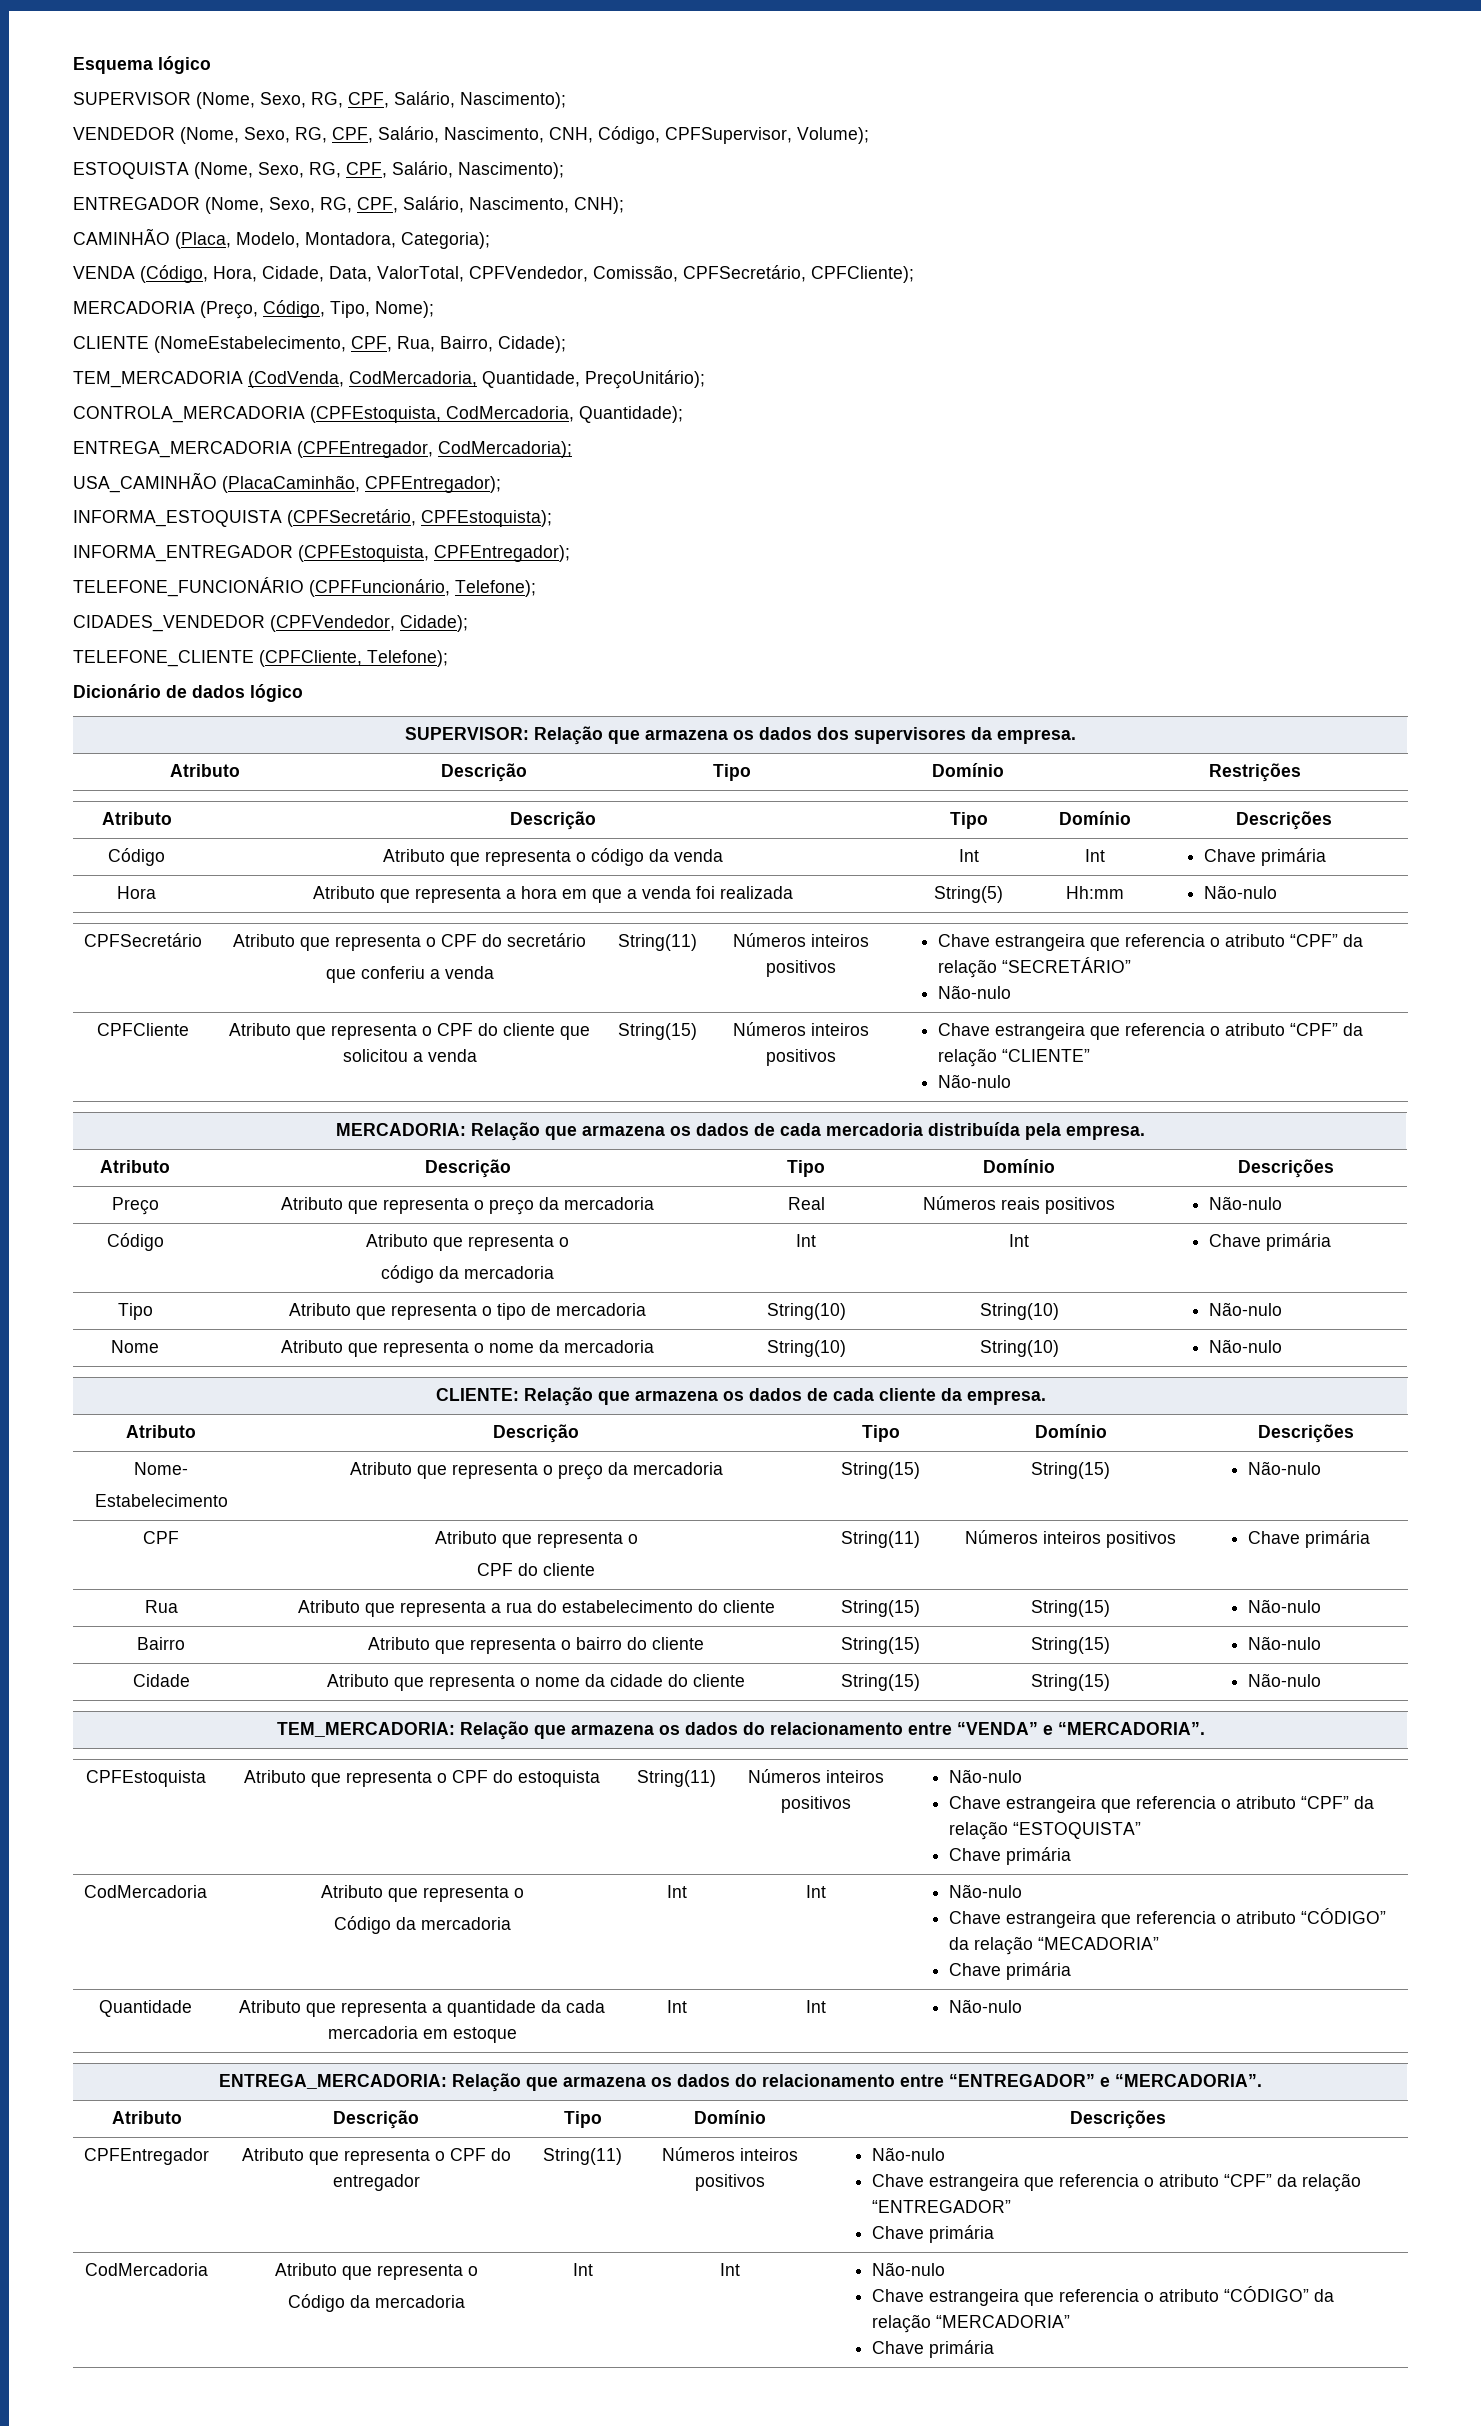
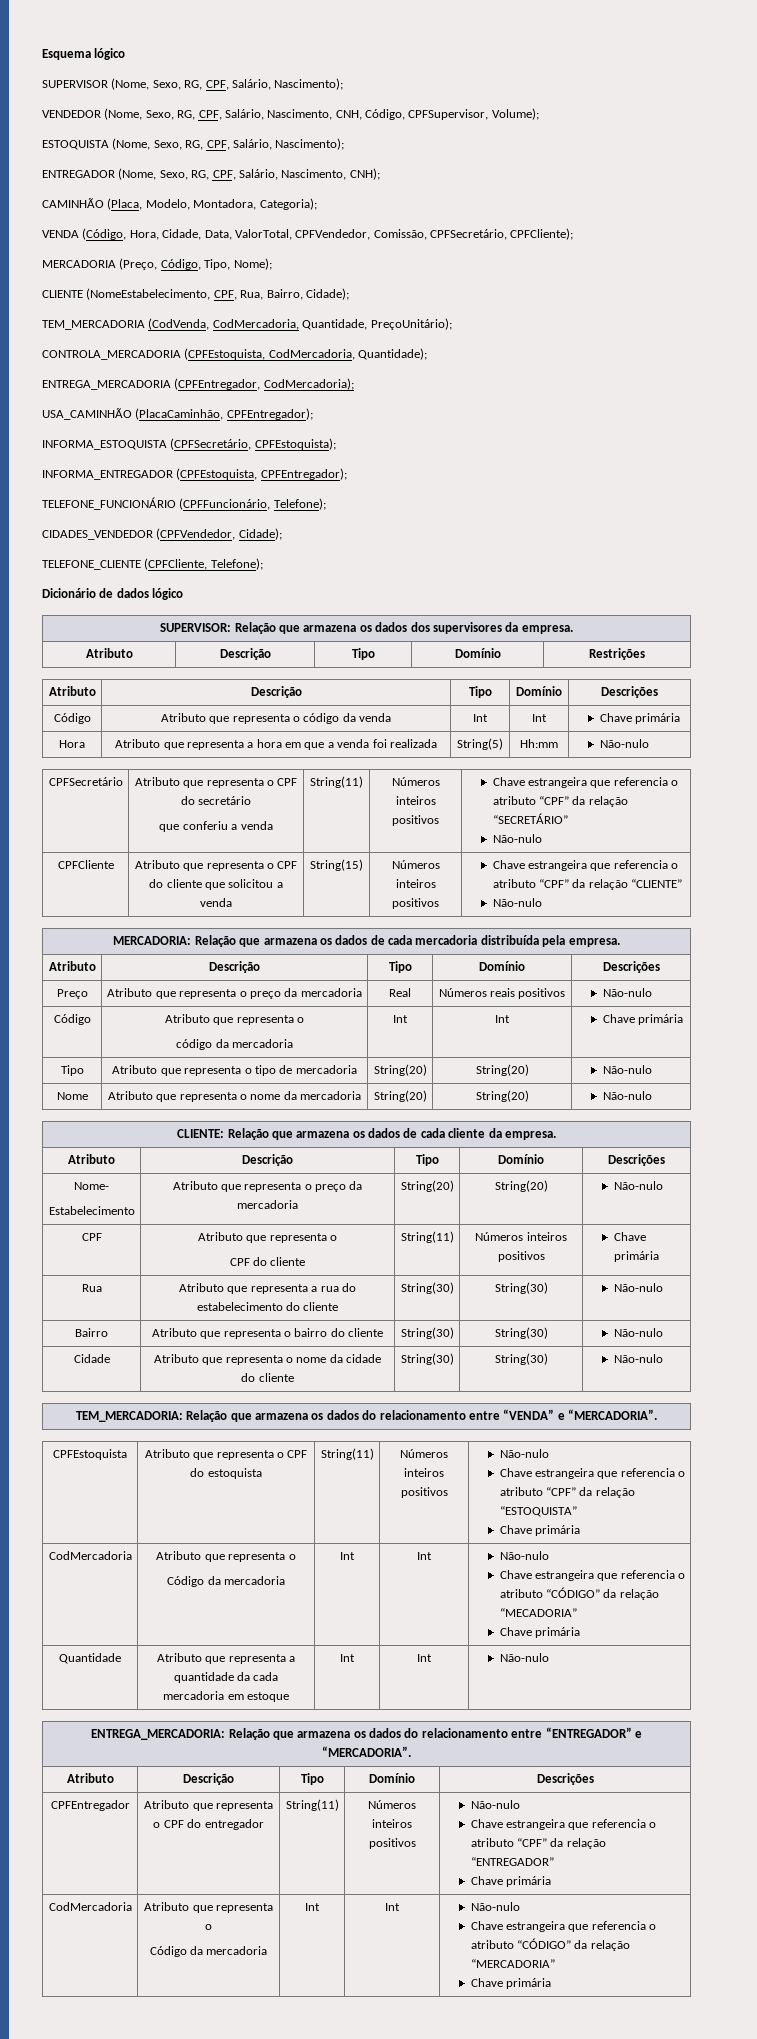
[766,1303,846,1320] [979,1303,1059,1320] String(10) | String(10) -> [373,1064,427,1076] [475,1064,529,1076] String(20) | String(20)
[766,1340,846,1357] [979,1340,1059,1357] String(10) | String(10) -> [373,1090,427,1102] [475,1090,529,1102] String(20) | String(20)
[841,1462,920,1479] [1031,1462,1110,1479] String(15) | String(15) -> [400,1180,454,1192] [494,1180,548,1192] String(20) | String(20)
[841,1600,920,1617] [1031,1600,1110,1617] String(15) | String(15) -> [400,1282,454,1294] [494,1282,548,1294] String(30) | String(30)
[841,1637,920,1654] [1031,1637,1110,1654] String(15) | String(15) -> [400,1327,454,1339] [494,1327,548,1339] String(30) | String(30)
[841,1674,920,1691] [1031,1674,1110,1691] String(15) | String(15) -> [400,1353,454,1365] [494,1353,548,1365] String(30) | String(30)

